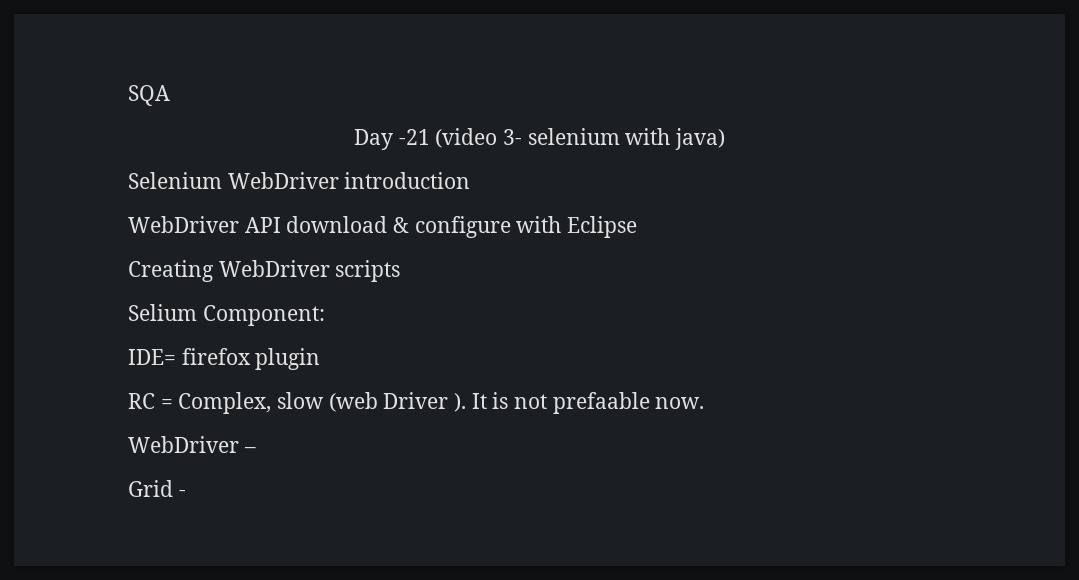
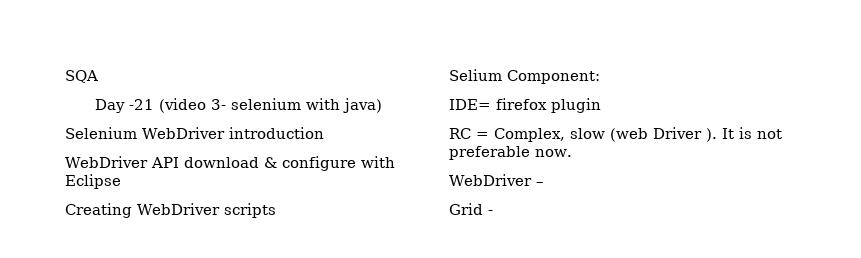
[552,392,650,414] prefaable -> [449,146,530,160] preferable

